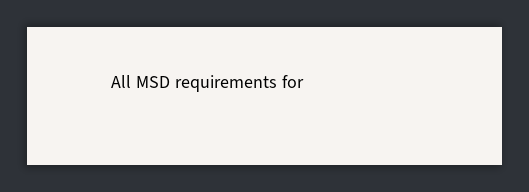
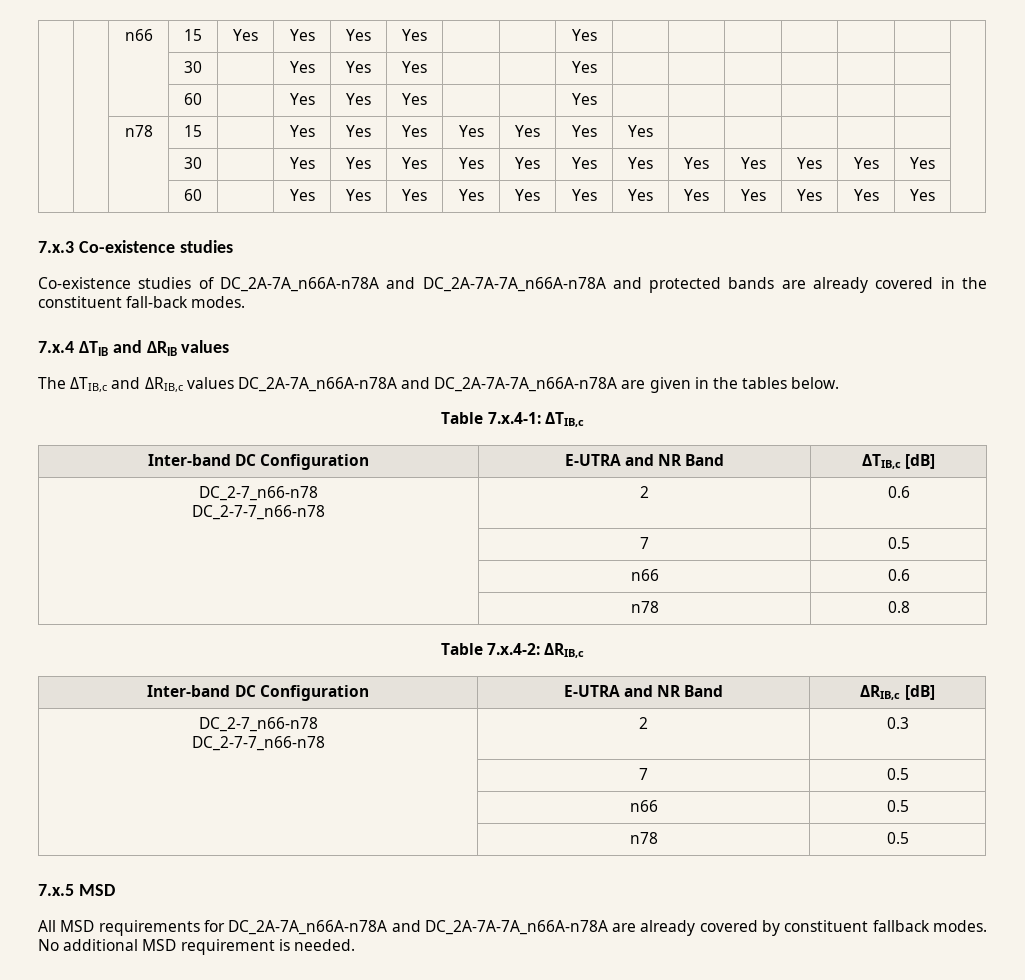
[111,75,304,92] All MSD requirements for -> [124,29,153,41] [184,29,202,41] [233,29,258,41] [289,29,315,41] [346,29,371,41] [402,29,427,41] [571,29,597,41] [184,61,202,73] [289,61,315,73] [346,61,371,73] [402,61,427,73] [571,61,597,73] [184,93,202,105] [289,93,315,105] [346,93,371,105] [402,93,427,105] [571,93,597,105] [124,125,153,137] [184,125,202,137] [289,125,315,137] [346,125,371,137] [402,125,427,137] [458,125,484,137] [515,125,540,137] [571,125,597,137] [628,125,653,137] [184,157,202,169] [289,157,315,169] [346,157,371,169] [402,157,427,169] [458,157,484,169] [515,157,540,169] [571,157,597,169] [628,157,653,169] [684,157,709,169] [740,157,766,169] [797,157,822,169] [853,157,879,169] [910,157,935,169] [184,189,202,201] [289,189,315,201] [346,189,371,201] [402,189,427,201] [458,189,484,201] [515,189,540,201] [571,189,597,201] [628,189,653,201] [684,189,709,201] [740,189,766,201] [797,189,822,201] [853,189,879,201] [910,189,935,201] [38,240,233,253] [38,277,987,293] [38,296,246,308] [38,340,230,356] [38,377,840,393] [441,412,584,427] [147,454,370,470] [564,454,725,466] [861,454,936,469] [199,486,318,501] [192,505,325,520] [640,486,649,498] [887,486,910,498] [640,537,649,549] [887,537,910,549] [630,569,659,581] [887,569,910,581] [630,601,659,613] [887,601,910,613] [440,643,585,658] [147,685,369,701] [563,685,724,697] [860,685,935,700] [198,717,318,732] [191,736,325,751] [639,717,648,729] [886,717,909,729] [639,768,648,780] [886,768,909,780] [629,800,658,812] [886,800,909,812] [629,832,658,844] [886,832,909,844] [38,884,115,896] [38,920,987,936] [38,939,355,955] | | n66 | 15 | Yes | Yes | Yes | Yes | | | Yes | | | | | | | // | | | 30 | | Yes | Yes | Yes | | | Yes | | | | | | | // | | | 60 | | Yes | Yes | Yes | | | Yes | | | | | | | // | | n78 | 15 | | Yes | Yes | Yes | Yes | Yes | Yes | Yes | | | | | | // | | | 30 | | Yes | Yes | Yes | Yes | Yes | Yes | Yes | Yes | Yes | Yes | Yes | Yes | // | | | 60 | | Yes | Yes | Yes | Yes | Yes | Yes | Yes | Yes | Yes | Yes | Yes | Yes | // 7.x.3 Co-existence studies // Co-existence studies of DC_2A-7A_n66A-n78A and DC_2A-7A-7A_n66A-n78A and protected bands are already covered in the constituent fall-back modes. // 7.x.4 ∆TIB and ∆RIB values // The ΔTIB,c and ΔRIB,c values DC_2A-7A_n66A-n78A and DC_2A-7A-7A_n66A-n78A are given in the tables below. // Table 7.x.4-1: ΔTIB,c // Inter-band DC Configuration | E-UTRA and NR Band | ΔTIB,c [dB] // DC_2-7_n66-n78 // DC_2-7-7_n66-n78 | 2 | 0.6 // | 7 | 0.5 // | n66 | 0.6 // | n78 | 0.8 // Table 7.x.4-2: ΔRIB,c // Inter-band DC Configuration | E-UTRA and NR Band | ΔRIB,c [dB] // DC_2-7_n66-n78 // DC_2-7-7_n66-n78 | 2 | 0.3 // | 7 | 0.5 // | n66 | 0.5 // | n78 | 0.5 // 7.x.5 MSD // All MSD requirements for DC_2A-7A_n66A-n78A and DC_2A-7A-7A_n66A-n78A are already covered by constituent fallback modes. No additional MSD requirement is needed.

